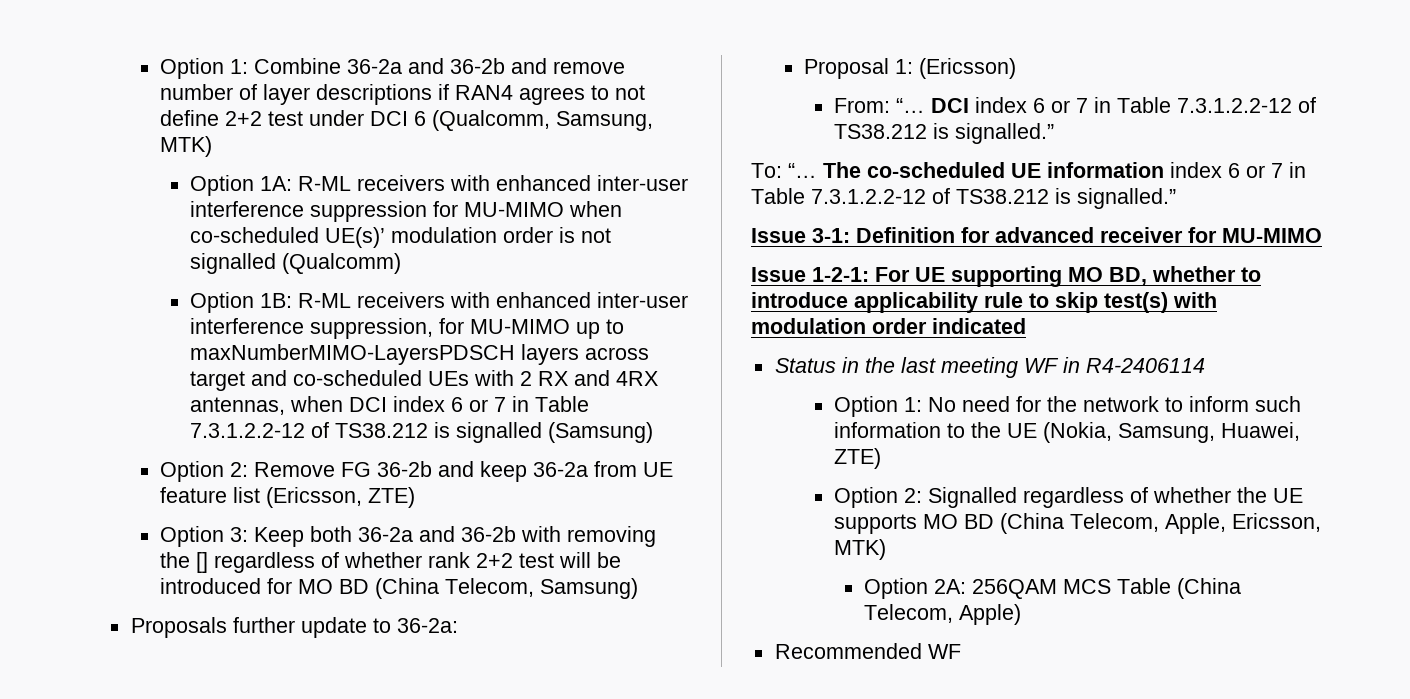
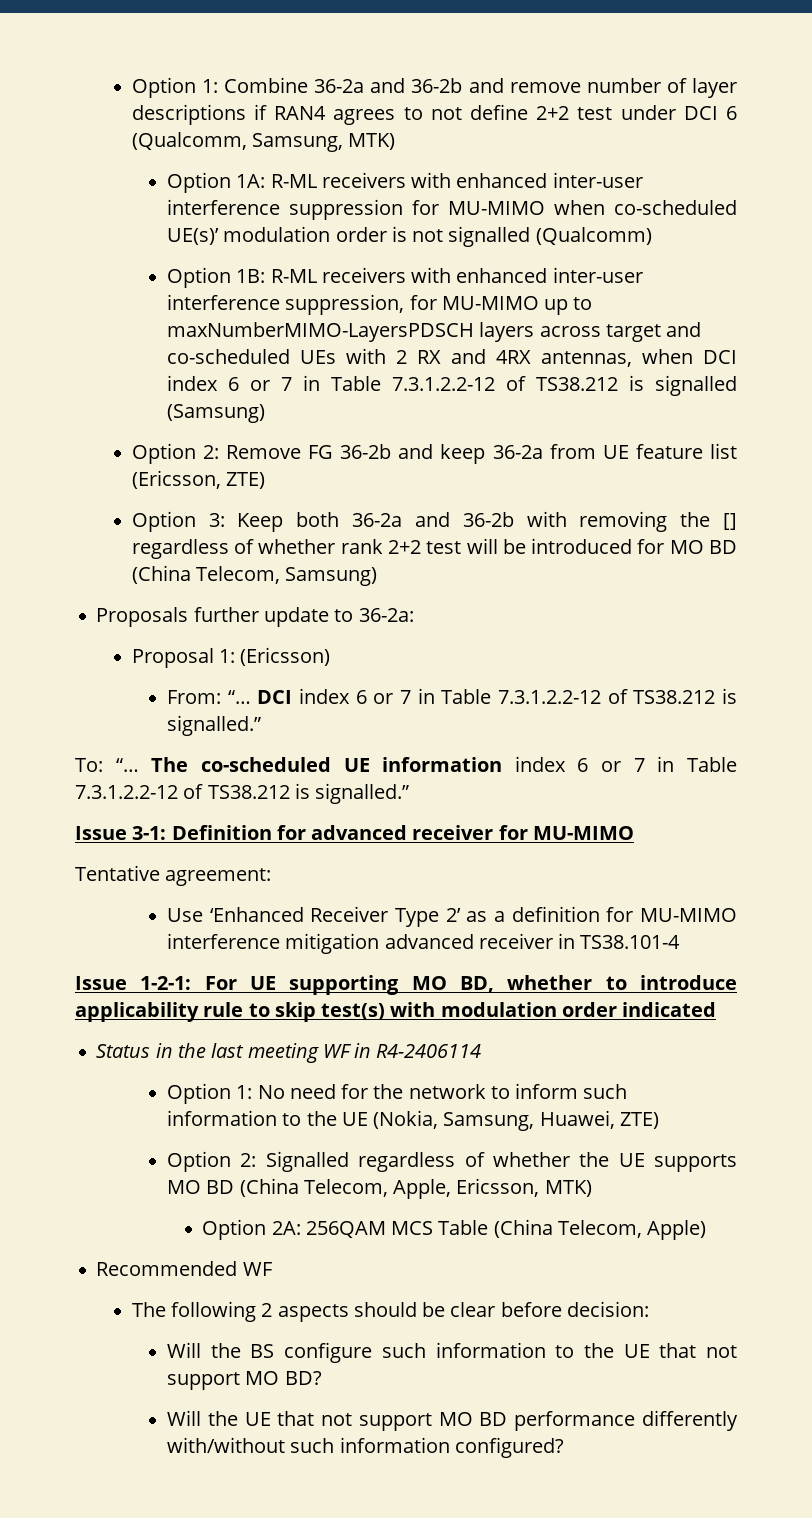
(1322, 235) none -> [75,865,272,886] [167,906,737,927] [167,933,681,954] // Tentative agreement: // Use ‘Enhanced Receiver Type 2’ as a definition for MU-MIMO interference mitigation advanced receiver in TS38.101-4
(961, 651) none -> [131,1301,649,1322] [167,1342,737,1363] [167,1371,322,1390] [167,1410,738,1431] [167,1437,564,1458] // The following 2 aspects should be clear before decision: // Will the BS configure such information to the UE that not support MO BD? // Will the UE that not support MO BD performance differently with/without such information configured?

